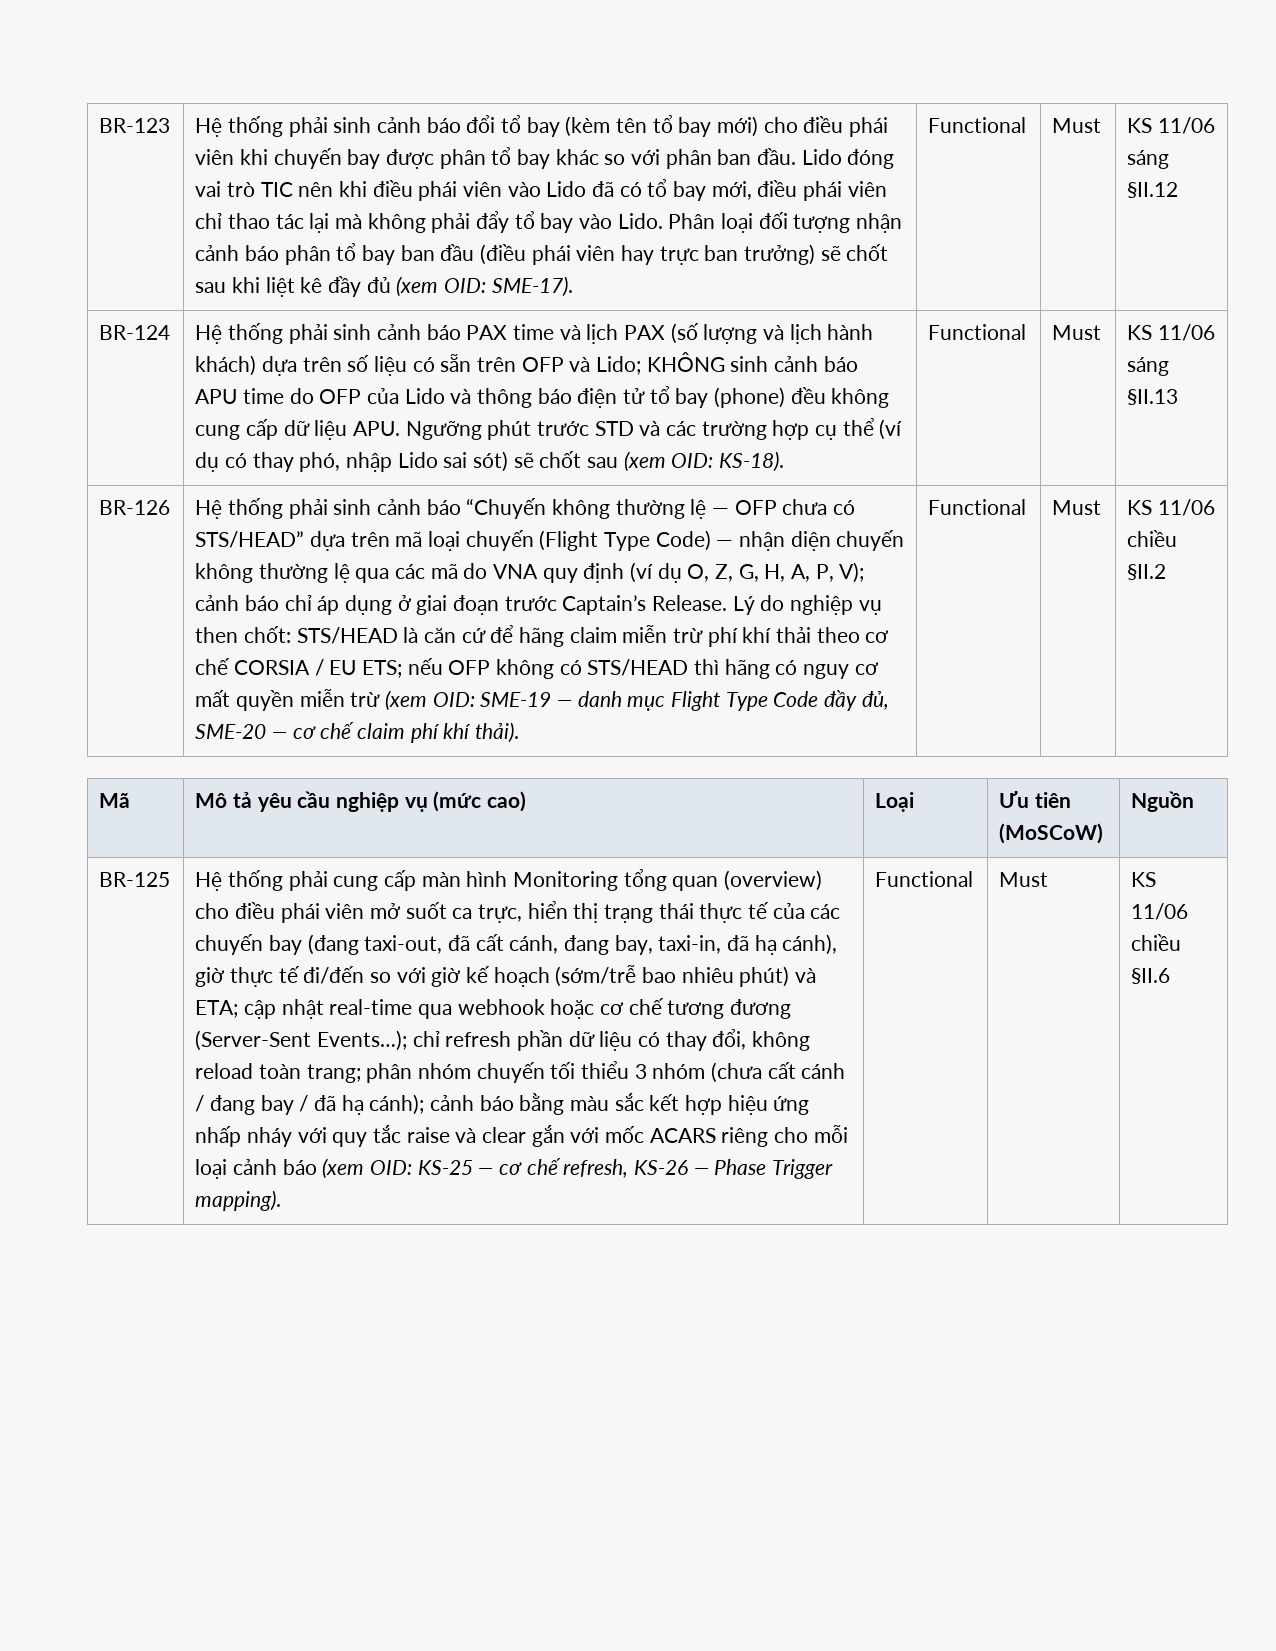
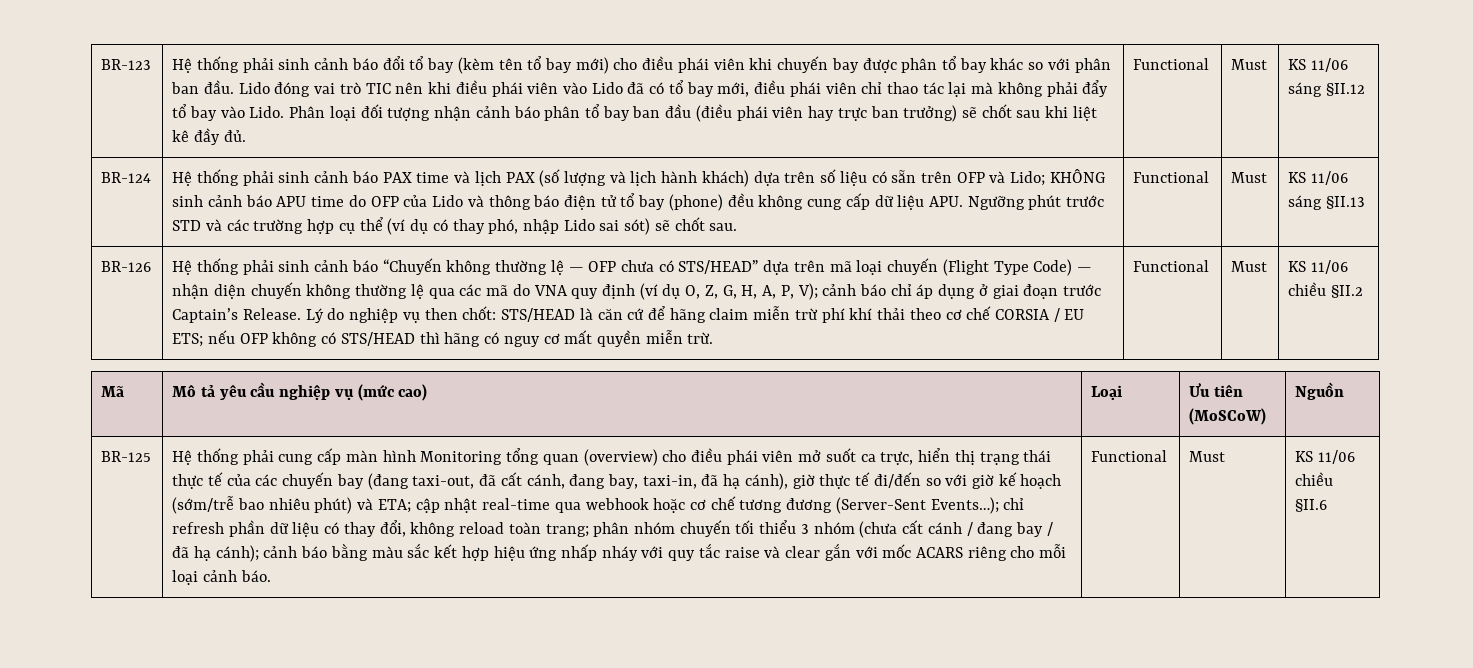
[366,276,573,297] đủ (xem OID: SME-17). -> [223,130,246,142] đủ.
[587,451,785,472] sau (xem OID: KS-18). -> [709,223,738,231] sau.
[350,690,889,711] [195,722,520,743] trừ (xem OID: SME-19 — danh mục Flight Type Code đầy đủ, SME-20 — cơ chế claim phí khí thải). -> [687,332,714,344] trừ.
[282,1158,834,1179] [195,1190,282,1211] báo (xem OID: KS-25 — cơ chế refresh, KS-26 — Phase Trigger mapping). -> [240,570,271,582] báo.

